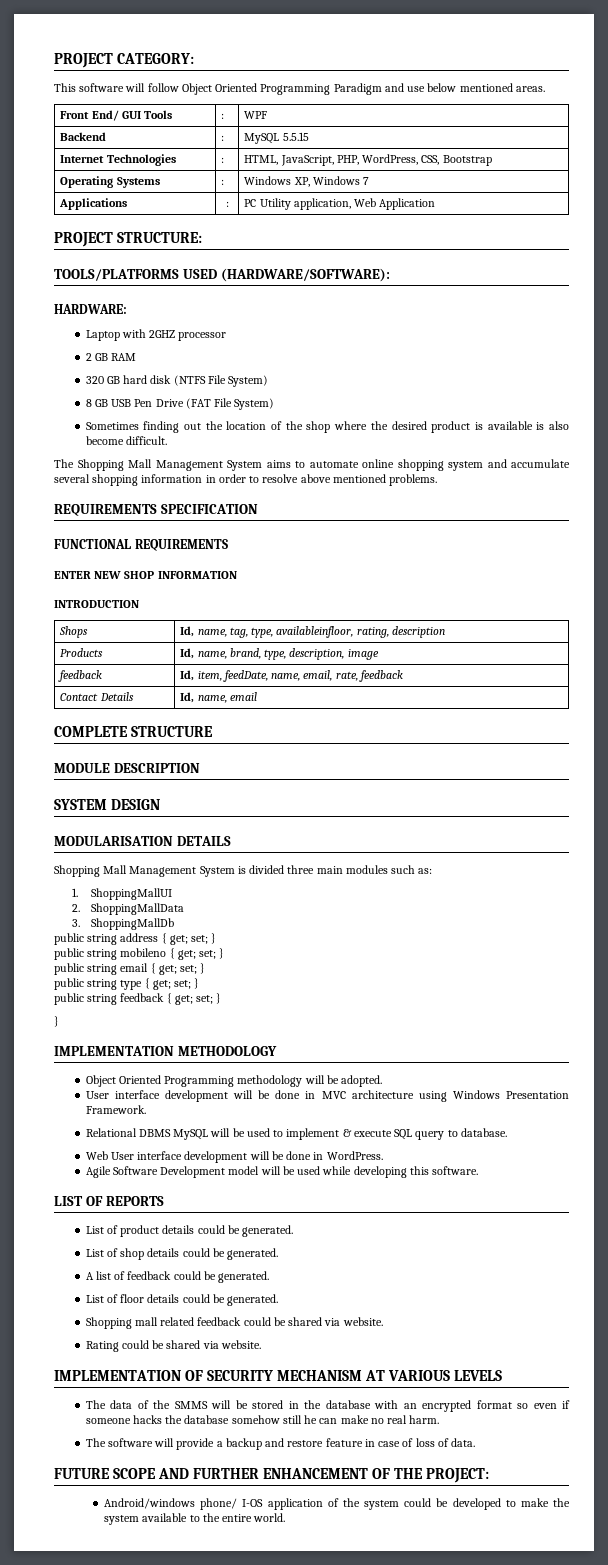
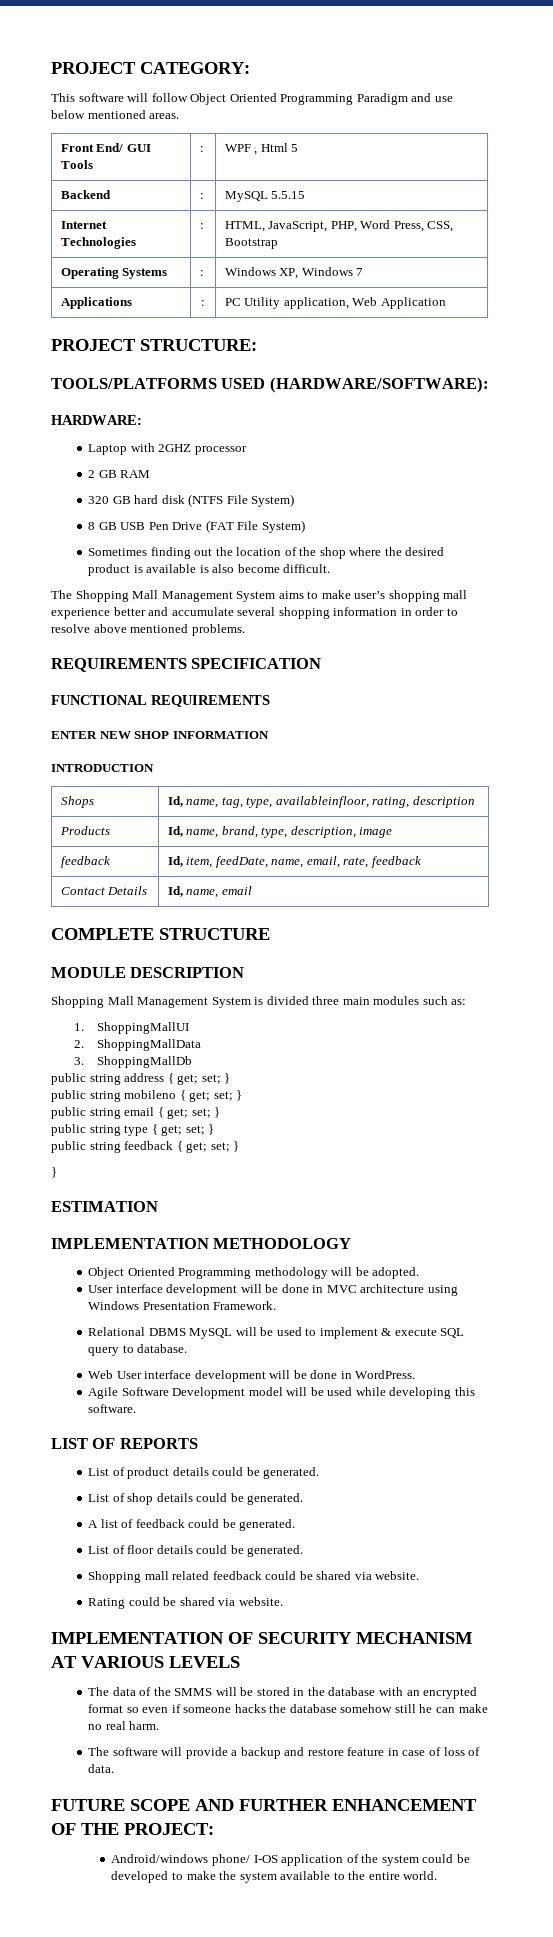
(268, 115) none -> [254,143,299,155] , Html 5
[362,154,419,165] WordPress, -> [360,220,424,232] Word Press,
[309,459,483,471] automate online shopping system -> [321,590,468,602] [51,607,146,619] make user’s shopping mall experience better
[54,799,161,810] [54,836,231,846] // SYSTEM DESIGN // MODULARISATION DETAILS -> (245, 972) none
(59, 1021) none -> [51,1201,158,1212] // ESTIMATION

